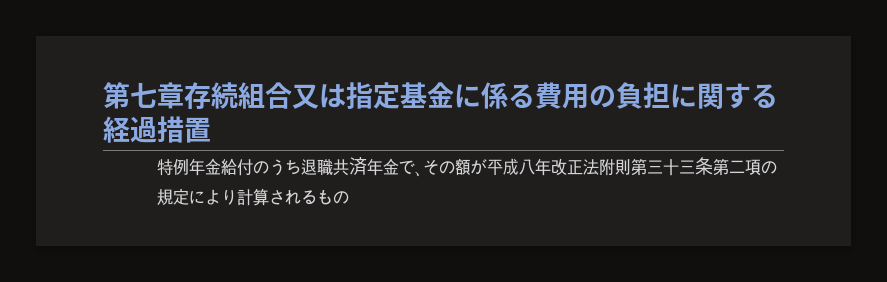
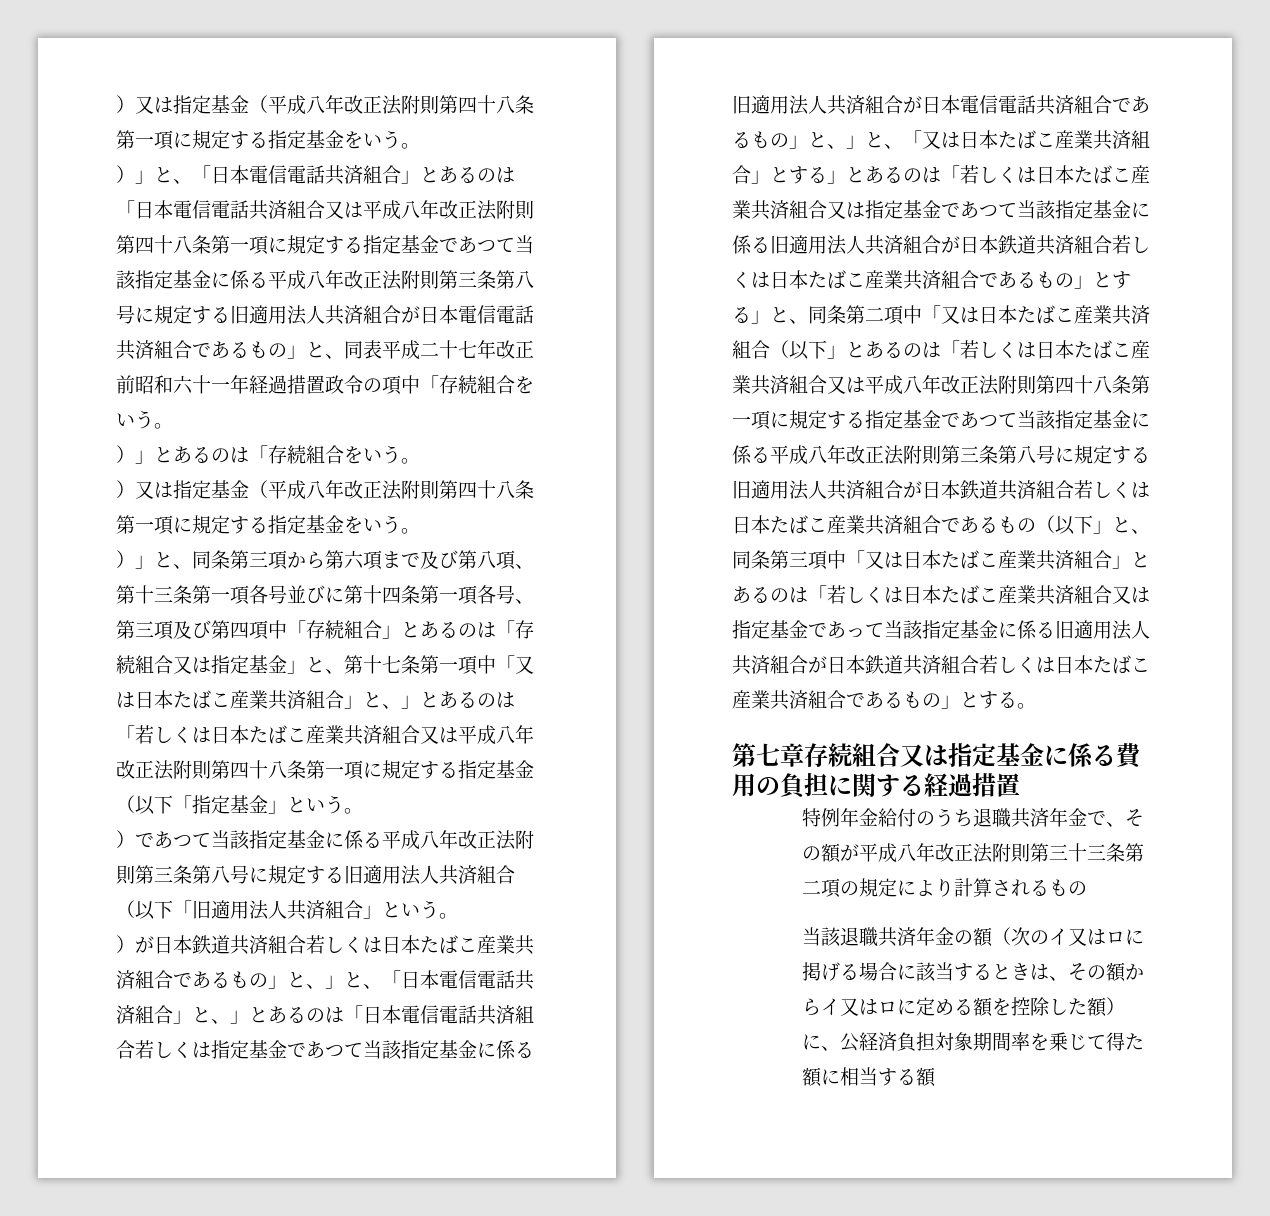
(103, 95) none -> [116,95,534,115] [116,130,420,150] [116,165,515,185] [116,200,534,220] [116,235,534,255] [116,270,534,290] [116,305,534,325] [116,340,534,360] [116,375,534,395] [116,410,173,429] [116,445,420,464] [116,480,534,500] [116,515,420,535] [116,550,534,570] [116,585,534,605] [116,620,534,640] [116,655,534,675] [116,690,515,710] [116,725,534,745] [116,760,534,780] [116,795,363,815] [116,830,534,850] [116,865,515,885] [116,900,458,920] [116,935,534,955] [116,970,534,990] [116,1005,534,1025] [116,1040,534,1060] [732,95,1150,115] [732,130,1150,150] [732,165,1150,184] [732,200,1150,220] [732,235,1150,255] [732,270,1131,290] [732,305,1150,325] [732,340,1150,360] [732,375,1150,395] [732,410,1150,430] [732,445,1150,465] [732,480,1150,500] [732,515,1150,535] [732,550,1150,570] [732,585,1150,605] [732,620,1150,640] [732,655,1150,675] [732,690,1036,710] ）又は指定基金（平成八年改正法附則第四十八条第一項に規定する指定基金をいう。 // ）」と、「日本電信電話共済組合」とあるのは「日本電信電話共済組合又は平成八年改正法附則第四十八条第一項に規定する指定基金であつて当該指定基金に係る平成八年改正法附則第三条第八号に規定する旧適用法人共済組合が日本電信電話共済組合であるもの」と、同表平成二十七年改正前昭和六十一年経過措置政令の項中「存続組合をいう。 // ）」とあるのは「存続組合をいう。 // ）又は指定基金（平成八年改正法附則第四十八条第一項に規定する指定基金をいう。 // ）」と、同条第三項から第六項まで及び第八項、第十三条第一項各号並びに第十四条第一項各号、第三項及び第四項中「存続組合」とあるのは「存続組合又は指定基金」と、第十七条第一項中「又は日本たばこ産業共済組合」と、」とあるのは「若しくは日本たばこ産業共済組合又は平成八年改正法附則第四十八条第一項に規定する指定基金（以下「指定基金」という。 // ）であつて当該指定基金に係る平成八年改正法附則第三条第八号に規定する旧適用法人共済組合（以下「旧適用法人共済組合」という。 // ）が日本鉄道共済組合若しくは日本たばこ産業共済組合であるもの」と、」と、「日本電信電話共済組合」と、」とあるのは「日本電信電話共済組合若しくは指定基金であつて当該指定基金に係る旧適用法人共済組合が日本電信電話共済組合であるもの」と、」と、「又は日本たばこ産業共済組合」とする」とあるのは「若しくは日本たばこ産業共済組合又は指定基金であつて当該指定基金に係る旧適用法人共済組合が日本鉄道共済組合若しくは日本たばこ産業共済組合であるもの」とする」と、同条第二項中「又は日本たばこ産業共済組合（以下」とあるのは「若しくは日本たばこ産業共済組合又は平成八年改正法附則第四十八条第一項に規定する指定基金であつて当該指定基金に係る平成八年改正法附則第三条第八号に規定する旧適用法人共済組合が日本鉄道共済組合若しくは日本たばこ産業共済組合であるもの（以下」と、同条第三項中「又は日本たばこ産業共済組合」とあるのは「若しくは日本たばこ産業共済組合又は指定基金であって当該指定基金に係る旧適用法人共済組合が日本鉄道共済組合若しくは日本たばこ産業共済組合であるもの」とする。 //
(350, 197) none -> [801,927,1144,947] [801,962,1144,982] [801,997,1125,1017] [801,1032,1144,1052] [801,1067,936,1087] // 当該退職共済年金の額（次のイ又はロに掲げる場合に該当するときは、その額からイ又はロに定める額を控除した額）に、公経済負担対象期間率を乗じて得た額に相当する額

